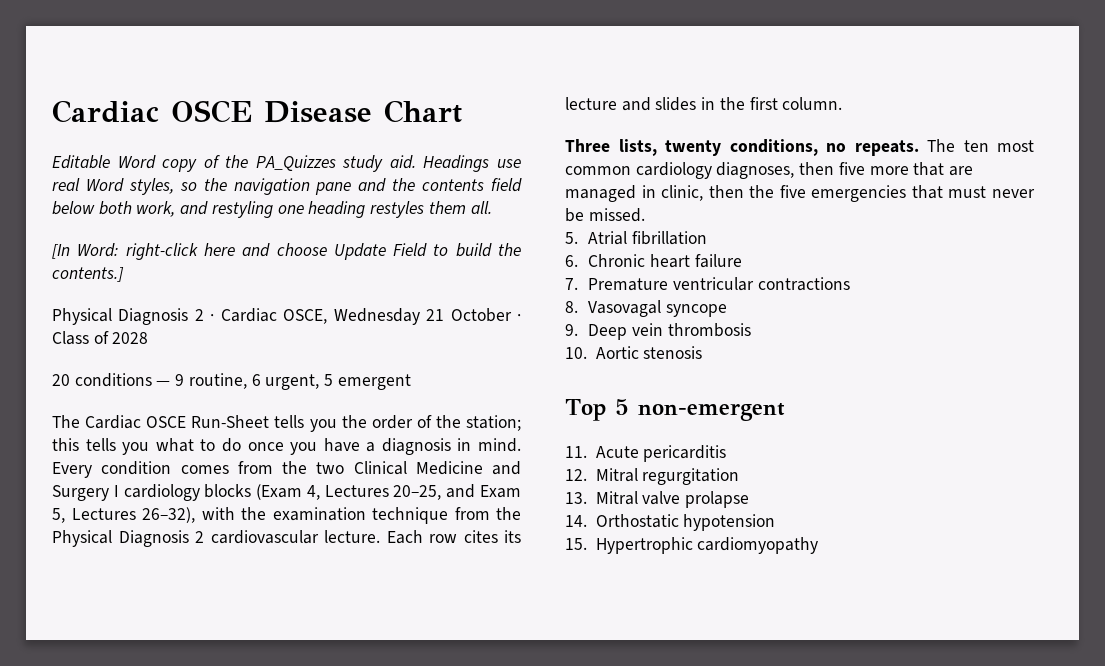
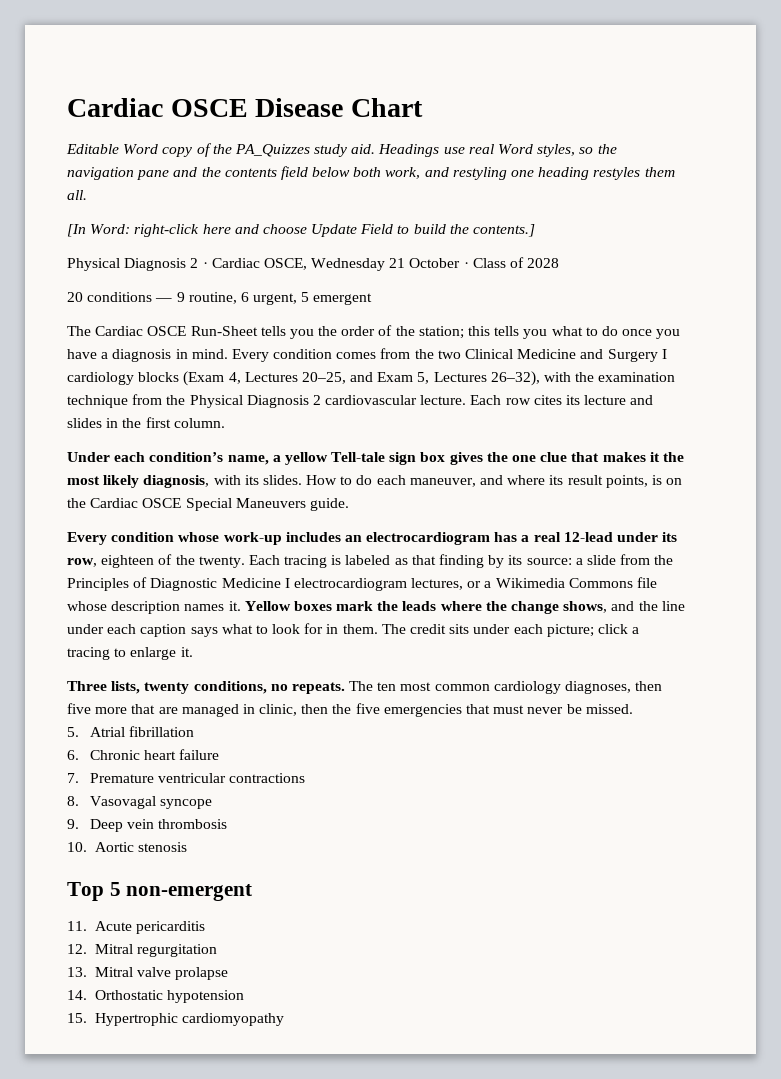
(843, 103) none -> [67,452,684,465] [67,475,683,488] [67,498,349,511] [67,532,678,545] [67,554,674,568] [67,577,658,591] [67,601,685,614] [67,623,640,637] [67,647,193,660] // Under each condition’s name, a yellow Tell-tale sign box gives the one clue that makes it the most likely diagnosis, with its slides. How to do each maneuver, and where its result points, is on the Cardiac OSCE Special Maneuvers guide. // Every condition whose work-up includes an electrocardiogram has a real 12-lead under its row, eighteen of the twenty. Each tracing is labeled as that finding by its source: a slide from the Principles of Diagnostic Medicine I electrocardiogram lectures, or a Wikimedia Commons file whose description names it. Yellow boxes mark the leads where the change shows, and the line under each caption says what to look for in them. The credit sits under each picture; click a tracing to enlarge it.

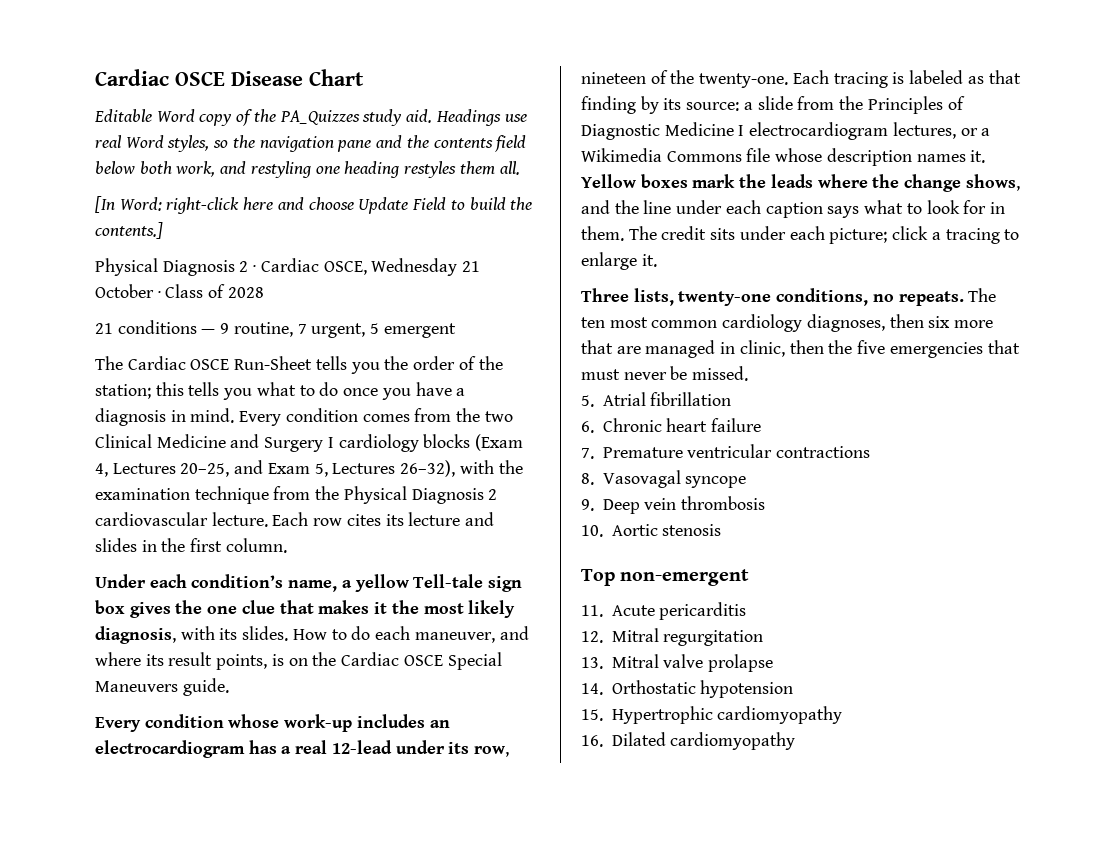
[67,292,83,302] 20 -> [95,323,113,334] 21
[240,292,249,302] 6 -> [297,324,307,334] 7
[101,554,245,568] eighteen of the twenty. -> [581,70,789,88] nineteen of the twenty-one.
[144,682,190,694] twenty -> [678,291,772,306] twenty-one
[67,703,91,714] five -> [928,316,951,328] six
[109,882,121,896] 5 -> (615, 577) none
(284, 1019) none -> [581,732,796,750] // 16. Dilated cardiomyopathy

